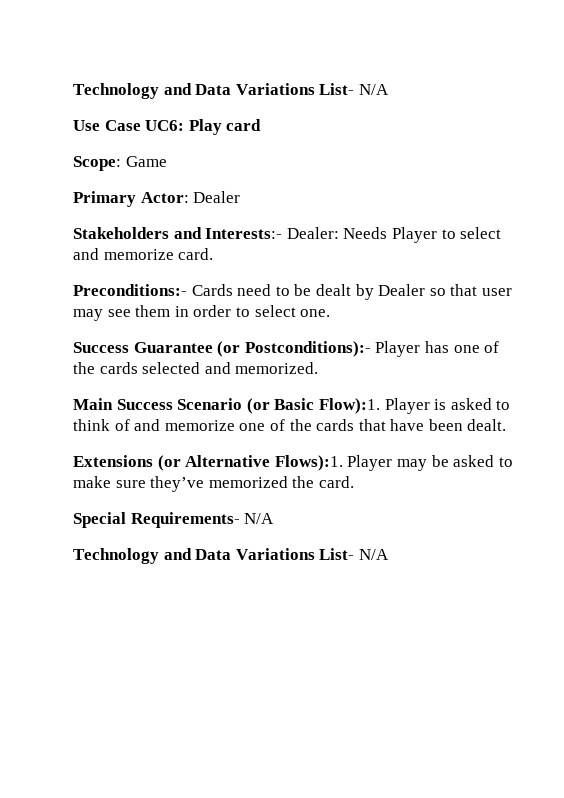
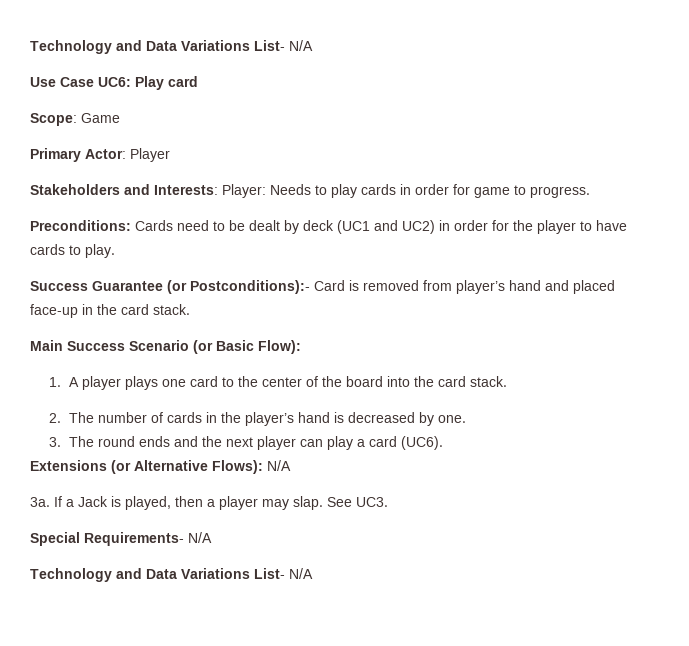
[193,191,241,203] Dealer -> [130,148,170,162] Player
[205,227,502,243] [73,248,214,260] [73,284,187,296] Interests:- Dealer: Needs Player to select and memorize card. // Preconditions:- -> [154,184,590,198] [30,220,131,231] Interests: Player: Needs to play cards in order for game to progress. // Preconditions:
[378,284,512,296] [73,305,331,321] [73,341,500,357] [73,362,319,374] Dealer so that user may see them in order to select one. // Success Guarantee (or Postconditions):- Player has one of the cards selected and memorized. -> [303,220,627,234] [30,244,115,258] [30,280,615,294] [30,304,190,318] deck (UC1 and UC2) in order for the player to have cards to play. // Success Guarantee (or Postconditions):- Card is removed from player’s hand and placed face-up in the card stack.
[318,398,511,414] [73,419,507,431] [73,455,513,471] [73,476,354,492] Flow):1. Player is asked to think of and memorize one of the cards that have been dealt. // Extensions (or Alternative Flows):1. Player may be asked to make sure they’ve memorized the card. -> [258,340,301,354] [49,376,507,390] [49,412,466,426] [49,436,443,450] [30,460,291,474] [30,496,388,510] Flow): // 1. A player plays one card to the center of the board into the card stack. // 2. The number of cards in the player’s hand is decreased by one. // 3. The round ends and the next player can play a card (UC6). // Extensions (or Alternative Flows): N/A // 3a. If a Jack is played, then a player may slap. See UC3.

